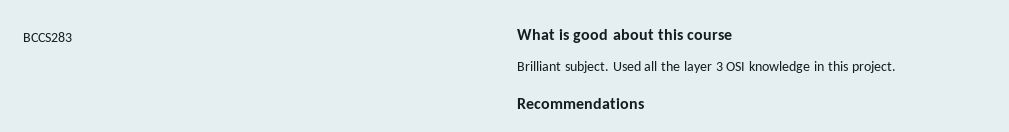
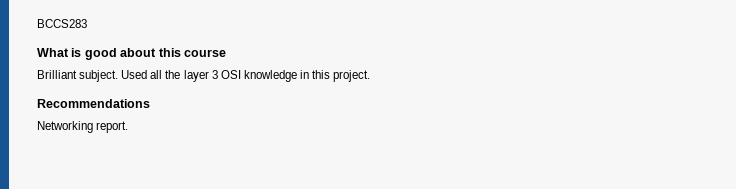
(644, 103) none -> [37,121,129,133] // Networking report.

